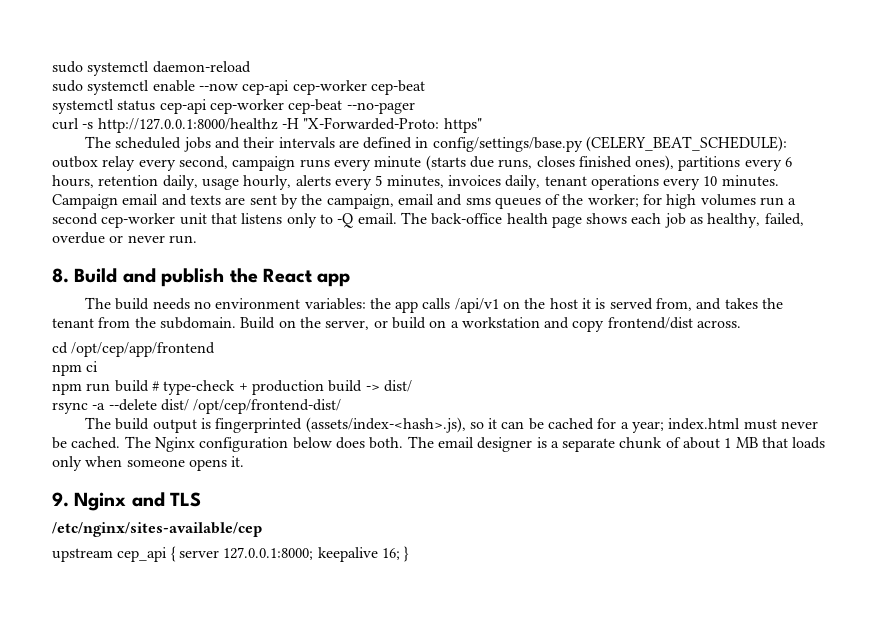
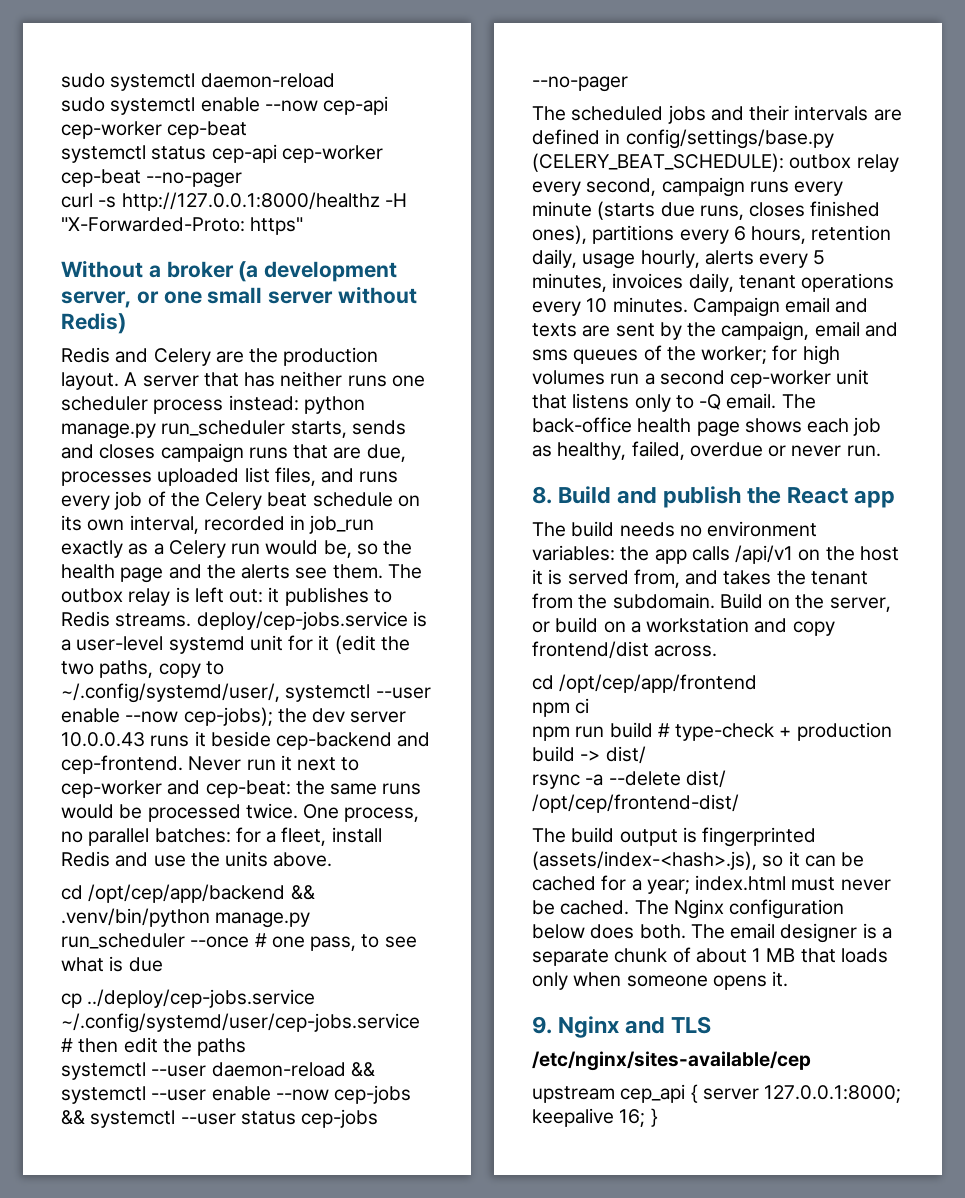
(482, 125) none -> [61,260,398,282] [61,286,418,308] [61,312,126,334] [61,347,379,366] [61,371,425,390] [61,395,365,414] [61,420,406,439] [61,443,406,463] [61,467,399,486] [61,491,420,510] [61,515,375,534] [61,540,413,558] [61,564,422,583] [61,587,392,606] [61,611,427,630] [61,635,410,654] [61,660,224,678] [61,683,431,703] [61,707,407,726] [61,731,431,750] [61,755,360,774] [61,780,422,798] [61,803,420,822] [61,827,382,846] [61,851,333,867] [61,884,315,903] [61,908,311,928] [61,933,417,951] [61,956,163,972] [61,989,316,1008] [61,1013,420,1033] [61,1037,247,1056] [61,1062,375,1080] [61,1085,412,1104] [61,1109,379,1128] [532,76,628,92] // Without a broker (a development server, or one small server without Redis) // Redis and Celery are the production layout. A server that has neither runs one scheduler process instead: python manage.py run_scheduler starts, sends and closes campaign runs that are due, processes uploaded list files, and runs every job of the Celery beat schedule on its own interval, recorded in job_run exactly as a Celery run would be, so the health page and the alerts see them. The outbox relay is left out: it publishes to Redis streams. deploy/cep-jobs.service is a user-level systemd unit for it (edit the two paths, copy to ~/.config/systemd/user/, systemctl --user enable --now cep-jobs); the dev server 10.0.0.43 runs it beside cep-backend and cep-frontend. Never run it next to cep-worker and cep-beat: the same runs would be processed twice. One process, no parallel batches: for a fleet, install Redis and use the units above. // cd /opt/cep/app/backend && .venv/bin/python manage.py run_scheduler --once # one pass, to see what is due // cp ../deploy/cep-jobs.service ~/.config/systemd/user/cep-jobs.service # then edit the paths // systemctl --user daemon-reload && systemctl --user enable --now cep-jobs && systemctl --user status cep-jobs --no-pager

